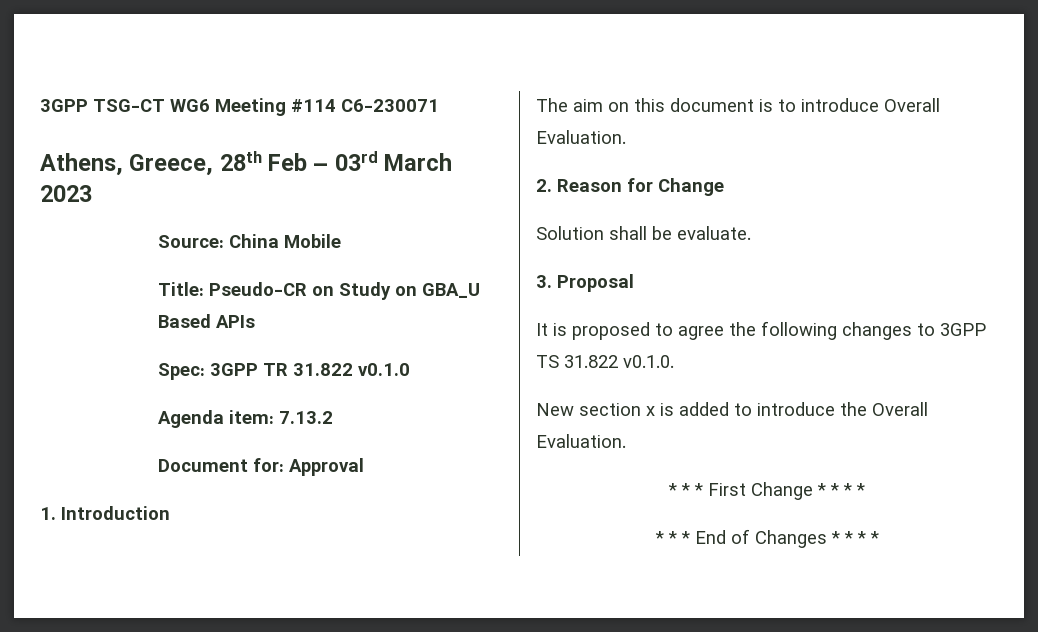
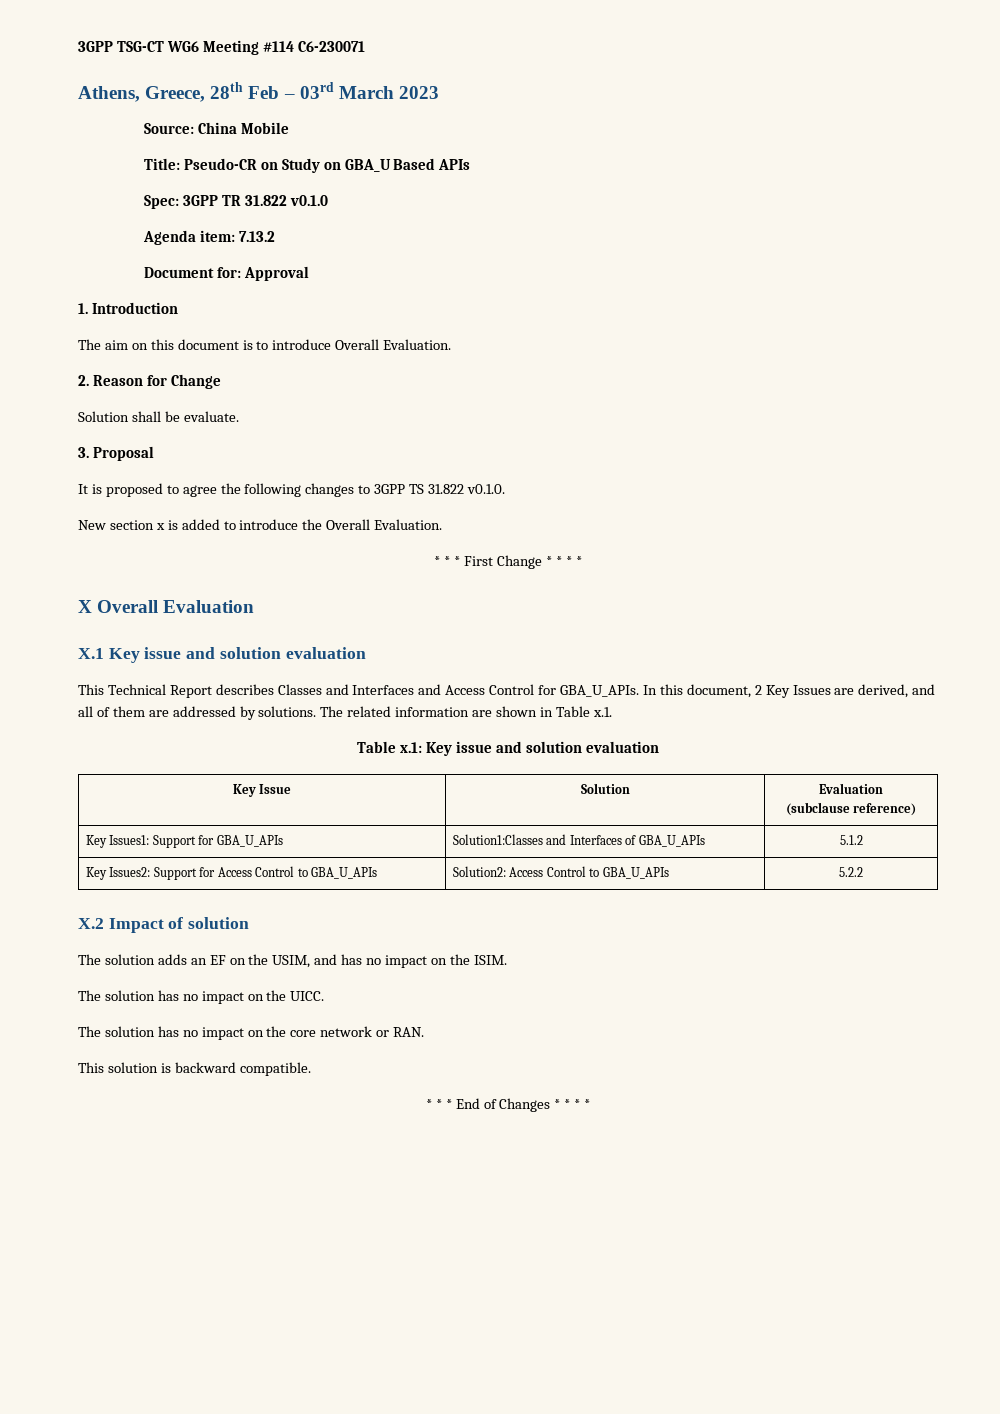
(865, 489) none -> [78,600,255,613] [78,647,366,663] [78,684,936,698] [78,706,612,720] [357,741,659,756] [232,784,292,797] [580,783,630,794] [819,783,883,794] [785,802,917,816] [85,835,283,848] [452,834,705,847] [839,835,863,845] [85,866,378,880] [452,866,669,879] [839,867,863,877] [78,917,250,933] [78,954,507,968] [78,990,325,1004] [78,1026,425,1040] [78,1062,311,1076] // X Overall Evaluation // X.1 Key issue and solution evaluation // This Technical Report describes Classes and Interfaces and Access Control for GBA_U_APIs. In this document, 2 Key Issues are derived, and all of them are addressed by solutions. The related information are shown in Table x.1. // Table x.1: Key issue and solution evaluation // Key Issue | Solution | Evaluation // (subclause reference) // Key Issues1: Support for GBA_U_APIs | Solution1:Classes and Interfaces of GBA_U_APIs | 5.1.2 // Key Issues2: Support for Access Control to GBA_U_APIs | Solution2: Access Control to GBA_U_APIs | 5.2.2 // X.2 Impact of solution // The solution adds an EF on the USIM, and has no impact on the ISIM. // The solution has no impact on the UICC. // The solution has no impact on the core network or RAN. // This solution is backward compatible.

